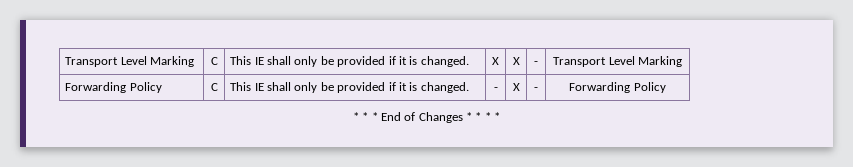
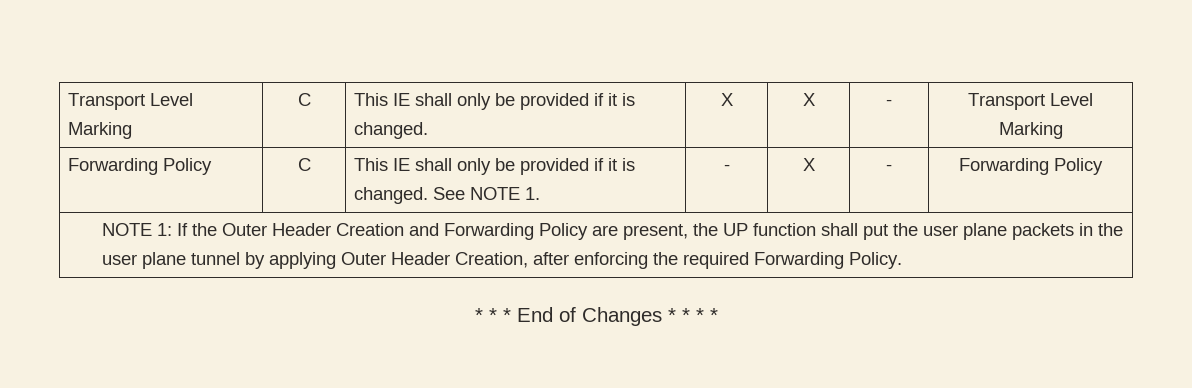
(469, 87) none -> [432,187,540,200] See NOTE 1.
(666, 87) none -> [101,223,1123,240] [101,252,902,269] // NOTE 1: If the Outer Header Creation and Forwarding Policy are present, the UP function shall put the user plane packets in the user plane tunnel by applying Outer Header Creation, after enforcing the required Forwarding Policy.

